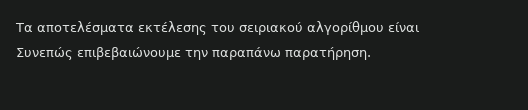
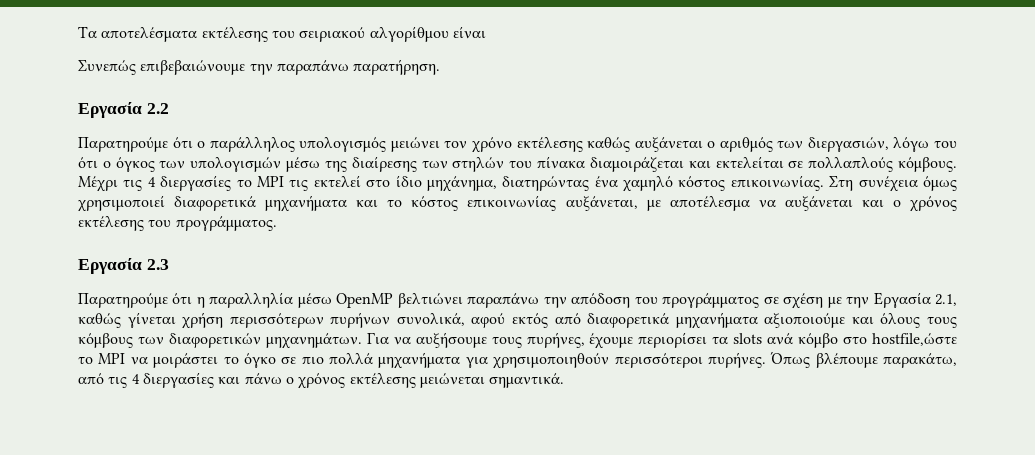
(371, 53) none -> [78,102,169,118] [78,137,957,153] [78,156,958,172] [78,175,958,192] [78,195,957,212] [78,216,277,231] [78,258,169,274] [78,292,958,309] [78,312,957,329] [78,332,957,349] [78,351,957,369] [78,372,565,389] // Εργασία 2.2 // Παρατηρούμε ότι ο παράλληλος υπολογισμός μειώνει τον χρόνο εκτέλεσης καθώς αυξάνεται ο αριθμός των διεργασιών, λόγω του ότι o όγκος των υπολογισμών μέσω της διαίρεσης των στηλών του πίνακα διαμοιράζεται και εκτελείται σε πολλαπλούς κόμβους. Μέχρι τις 4 διεργασίες το MPI τις εκτελεί στο ίδιο μηχάνημα, διατηρώντας ένα χαμηλό κόστος επικοινωνίας. Στη συνέχεια όμως χρησιμοποιεί διαφορετικά μηχανήματα και το κόστος επικοινωνίας αυξάνεται, με αποτέλεσμα να αυξάνεται και ο χρόνος εκτέλεσης του προγράμματος. // Εργασία 2.3 // Παρατηρούμε ότι η παραλληλία μέσω OpenMP βελτιώνει παραπάνω την απόδοση του προγράμματος σε σχέση με την Εργασία 2.1, καθώς γίνεται χρήση περισσότερων πυρήνων συνολικά, αφού εκτός από διαφορετικά μηχανήματα αξιοποιούμε και όλους τους κόμβους των διαφορετικών μηχανημάτων. Για να αυξήσουμε τους πυρήνες, έχουμε περιορίσει τα slots ανά κόμβο στο hostfile,ώστε το MPI να μοιράστει το όγκο σε πιο πολλά μηχανήματα για χρησιμοποιηθούν περισσότεροι πυρήνες. Όπως βλέπουμε παρακάτω, από τις 4 διεργασίες και πάνω ο χρόνος εκτέλεσης μειώνεται σημαντικά.

